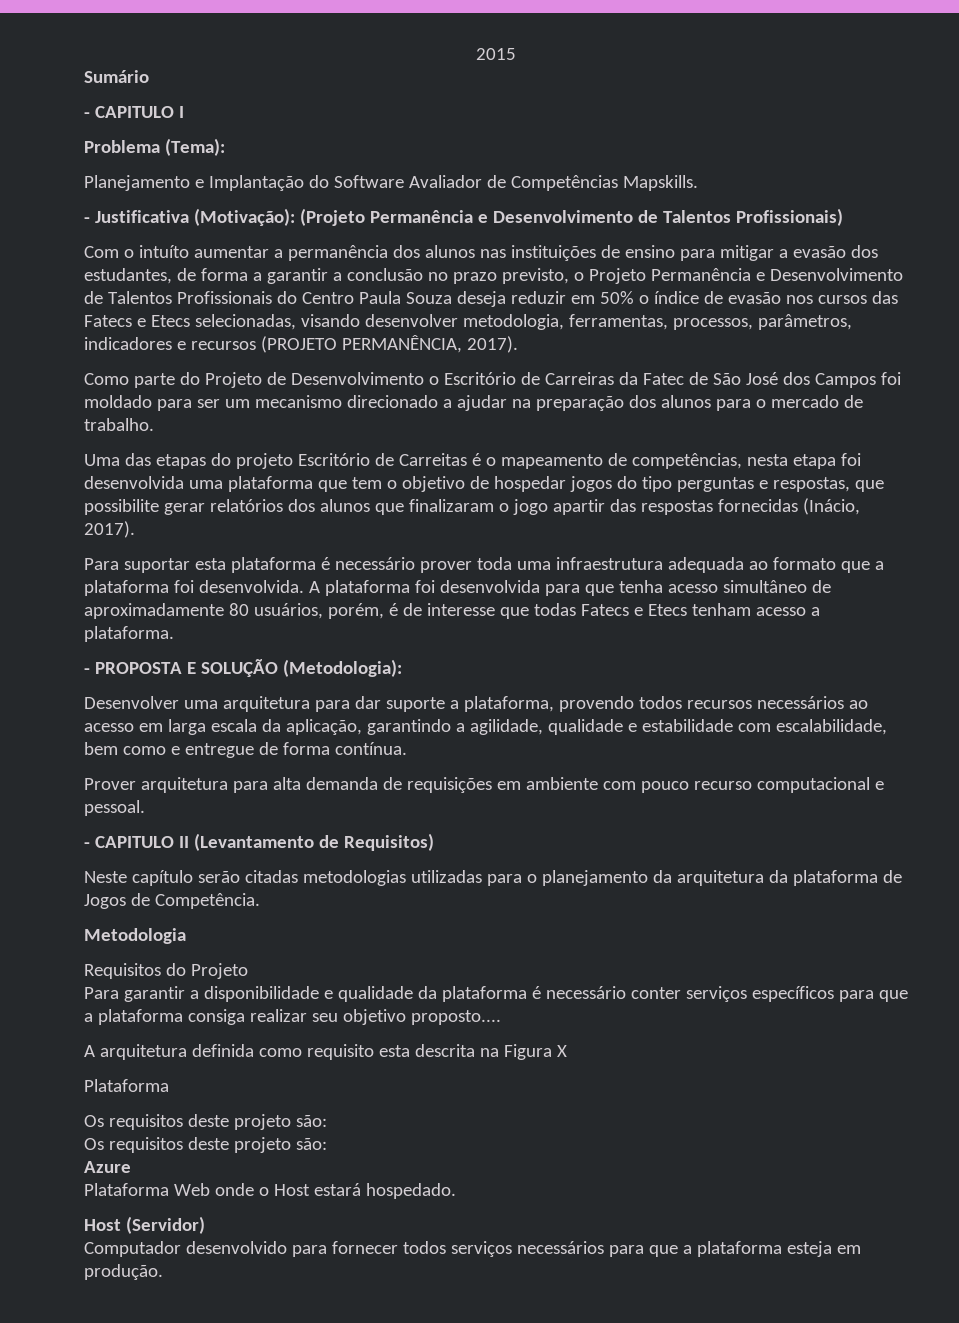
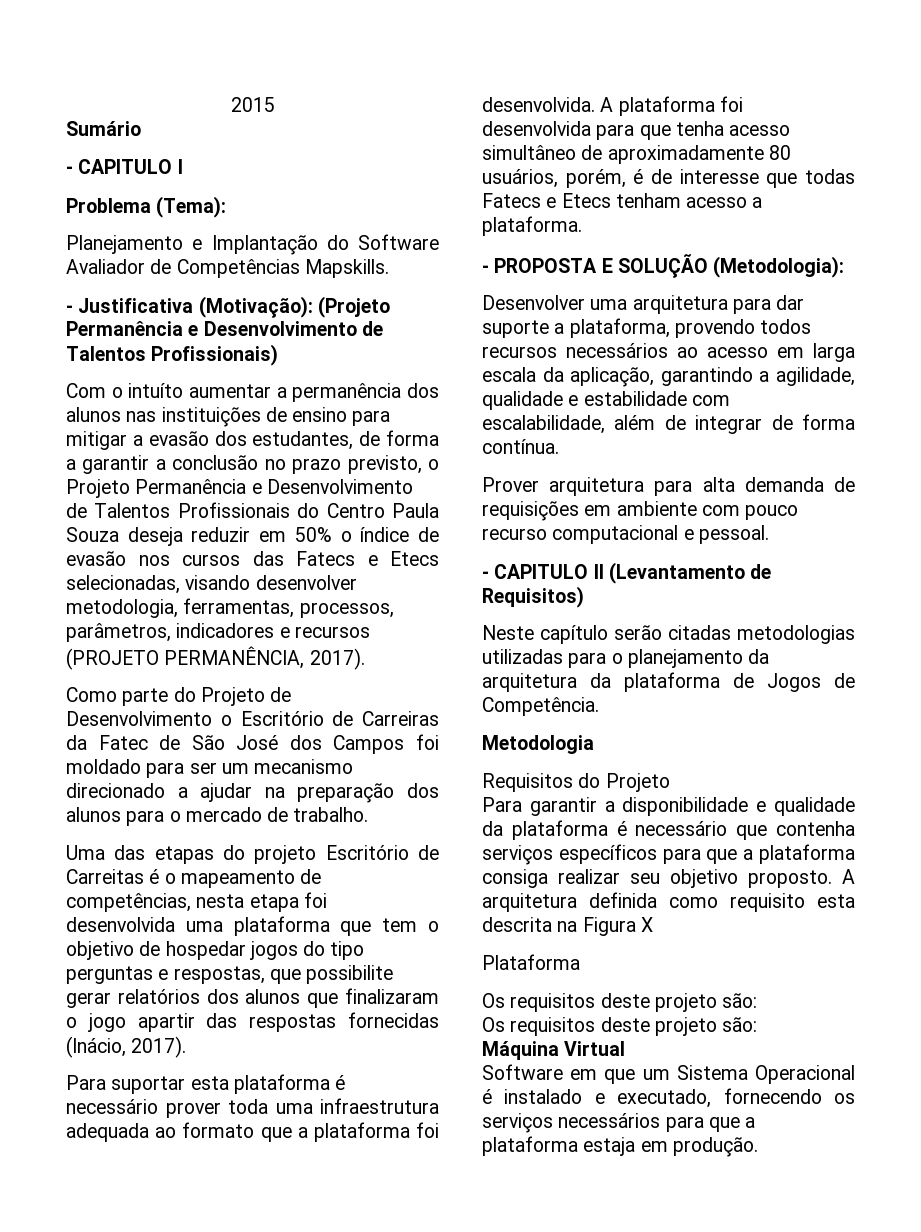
[84,742,254,758] bem como e entregue -> [614,415,763,434] além de integrar
[630,987,681,999] conter -> [736,821,855,840] que contenha
[410,1010,501,1025] proposto.... // -> [748,870,832,888] proposto.
[84,1161,131,1173] [84,1183,456,1199] [84,1216,205,1234] [84,1241,446,1257] Azure // Plataforma Web onde o Host estará hospedado. // Host (Servidor) // Computador desenvolvido para fornecer todos -> [482,1041,626,1060] [482,1064,855,1084] [482,1088,855,1108] Máquina Virtual // Software em que um Sistema Operacional é instalado e executado, fornecendo os
[786,1241,832,1257] esteja -> [583,1137,636,1156] estaja

